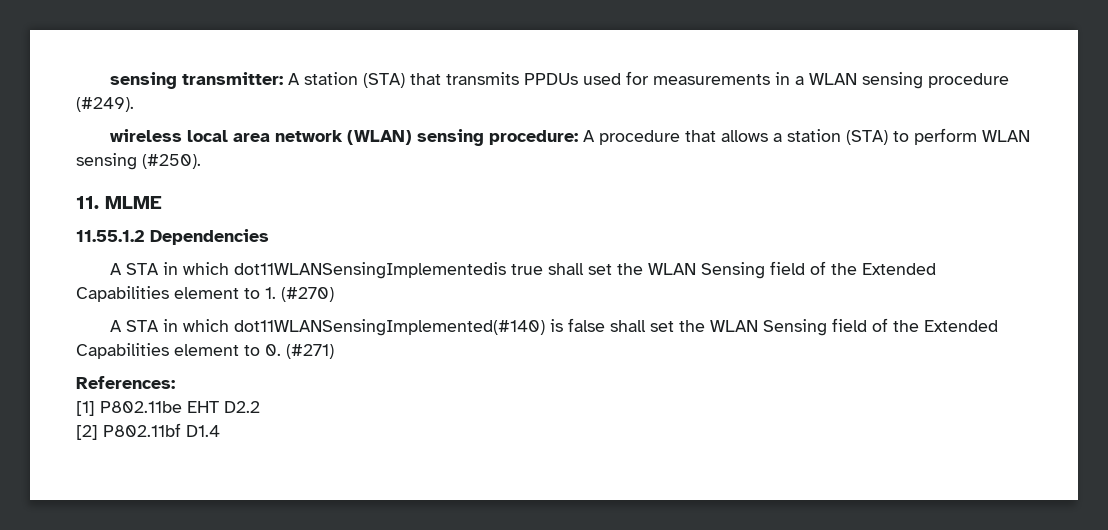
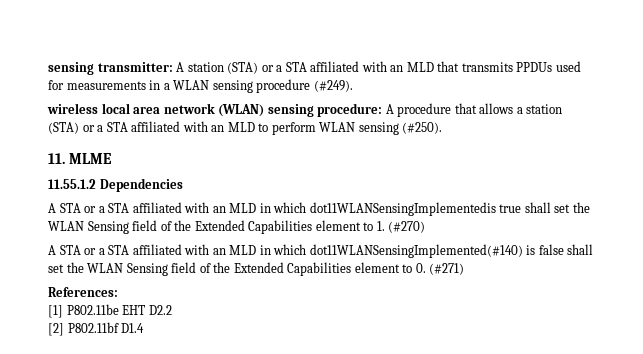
(405, 80) none -> [261,61,434,72] or a STA affiliated with an MLD
(888, 137) none -> [82,121,255,132] or a STA affiliated with an MLD
(159, 269) none -> [84,202,257,213] or a STA affiliated with an MLD
(159, 326) none -> [84,244,257,255] or a STA affiliated with an MLD

